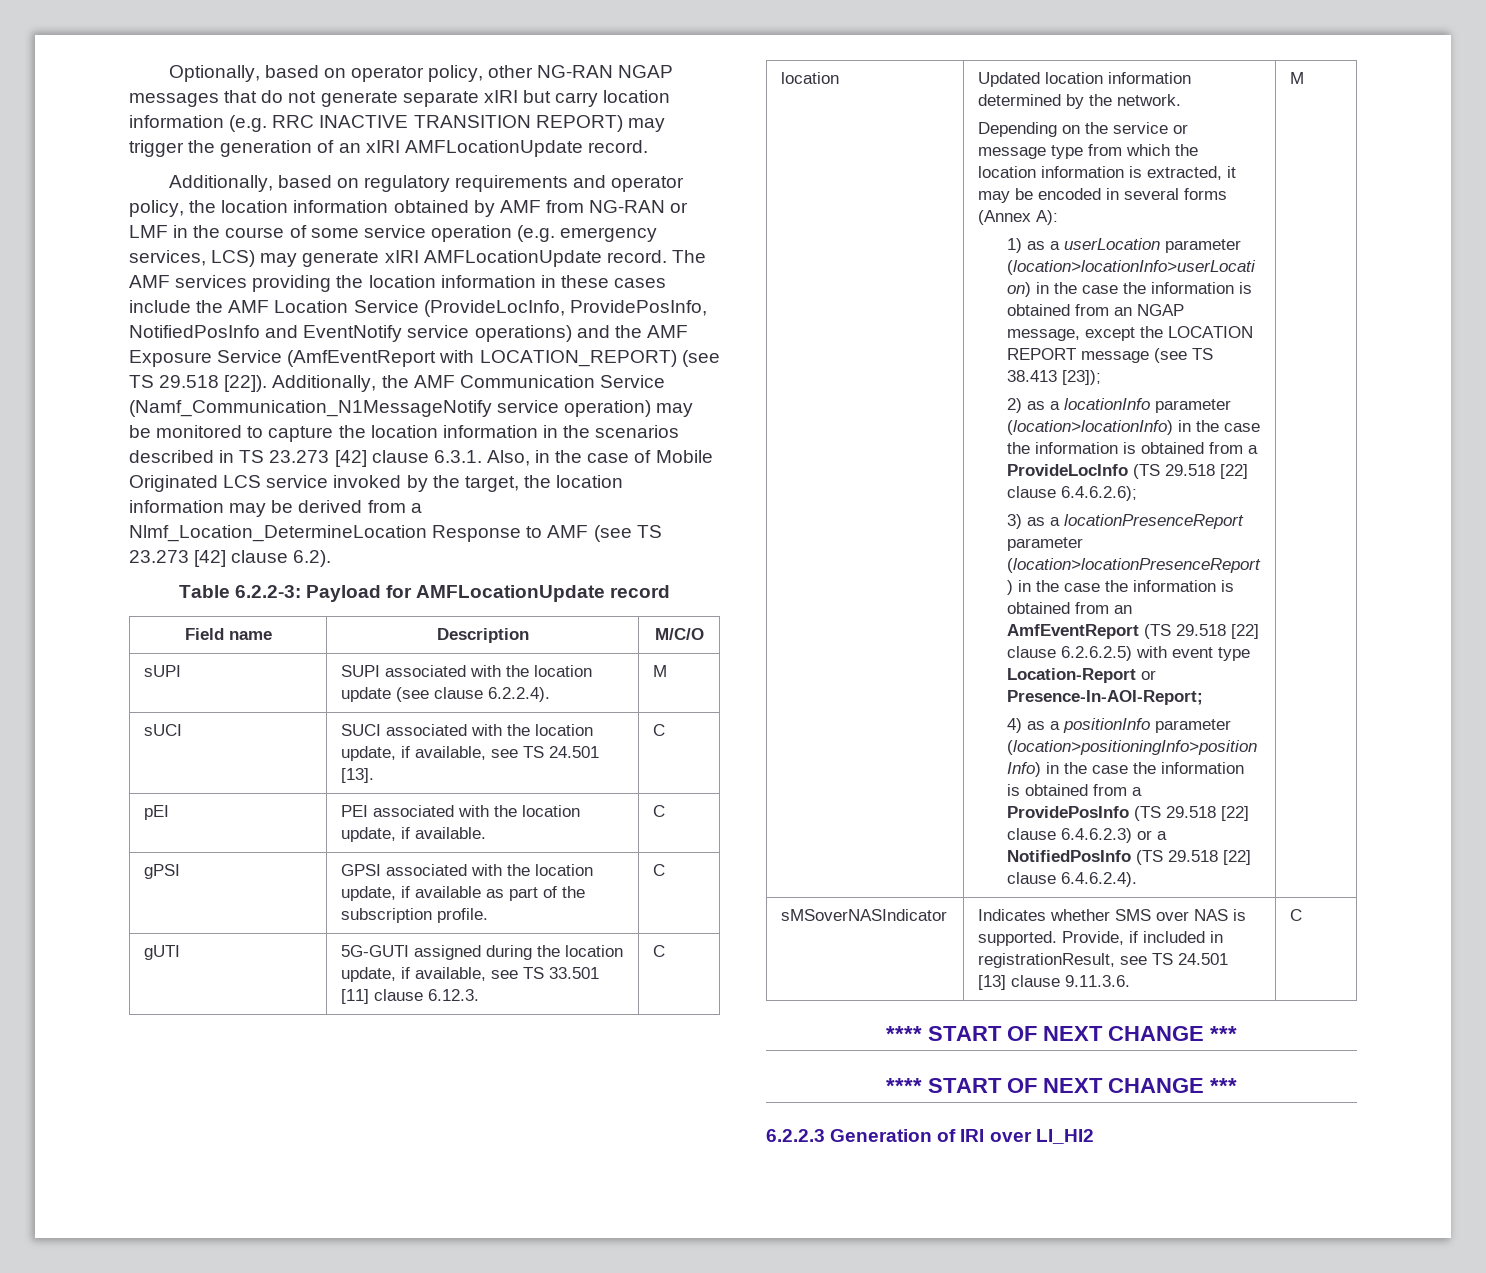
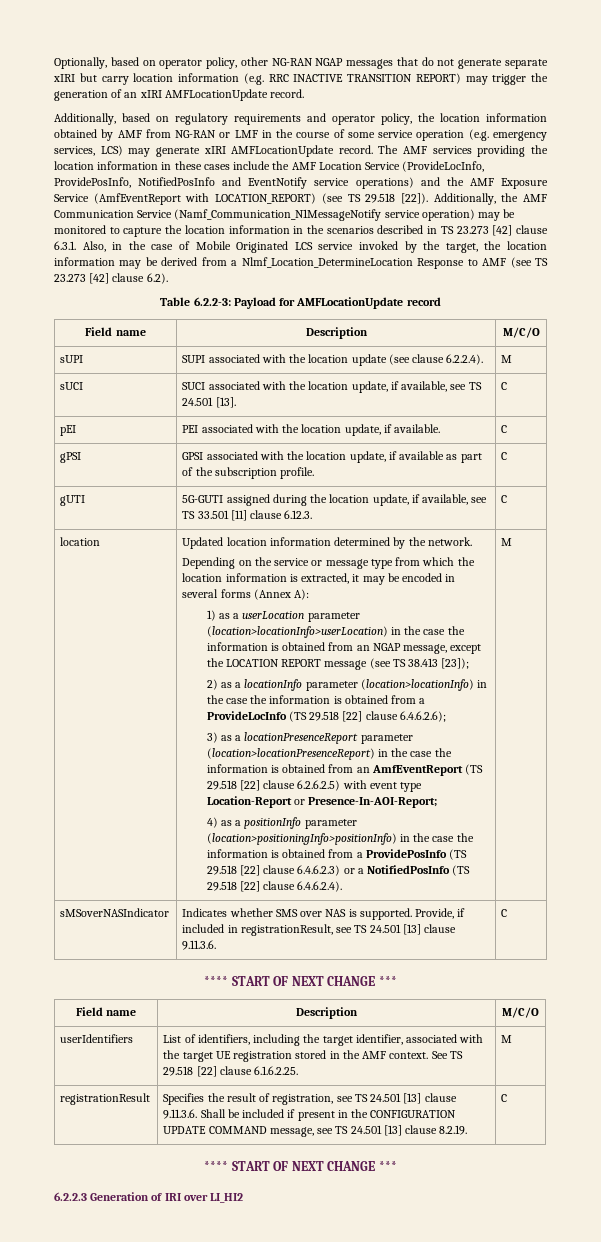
(1237, 1033) none -> [75,1007,137,1016] [296,1007,358,1019] [502,1007,539,1018] [60,1034,134,1043] [163,1034,484,1046] [163,1050,463,1062] [163,1066,299,1077] [501,1035,513,1043] [60,1093,151,1105] [163,1093,457,1105] [163,1109,457,1121] [163,1125,468,1137] [501,1094,508,1102] // Field name | Description | M/C/O // userIdentifiers | List of identifiers, including the target identifier, associated with the target UE registration stored in the AMF context. See TS 29.518 [22] clause 6.1.6.2.25. | M // registrationResult | Specifies the result of registration, see TS 24.501 [13] clause 9.11.3.6. Shall be included if present in the CONFIGURATION UPDATE COMMAND message, see TS 24.501 [13] clause 8.2.19. | C

